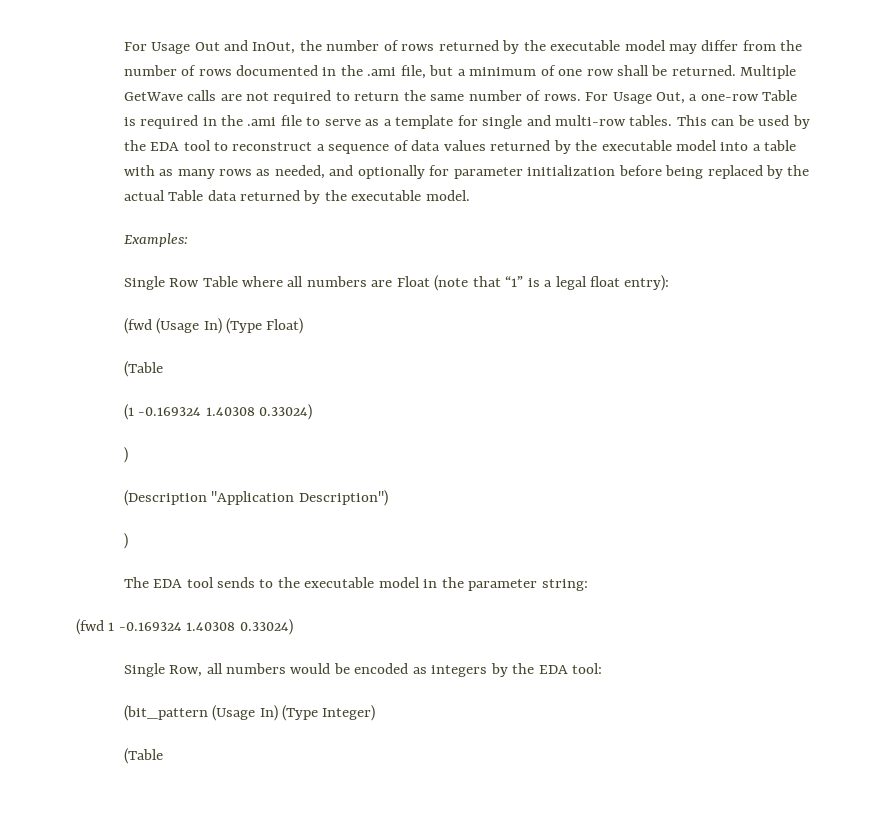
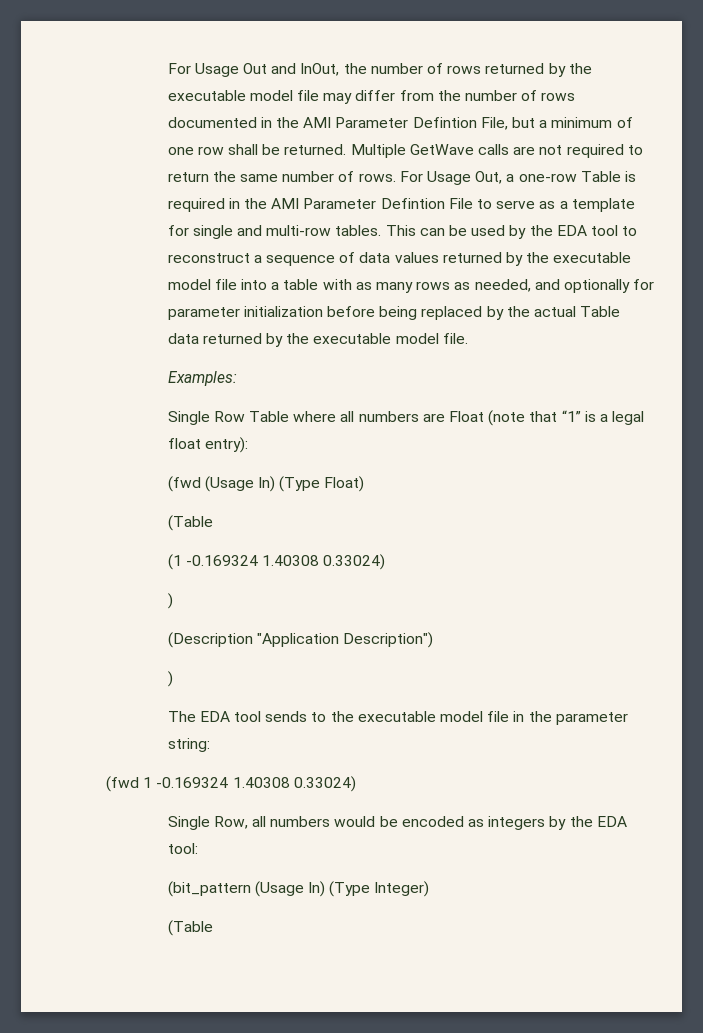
(666, 45) none -> [297,90,320,101] file
[367,65,426,79] .ami file, -> [303,117,508,130] AMI Parameter Defintion File,
[247,115,302,126] .ami file -> [271,198,473,209] AMI Parameter Defintion File
(718, 145) none -> [214,279,237,290] file
[425,190,470,201] model. -> [395,333,468,344] model file.
(420, 582) none -> [487,711,510,722] file

